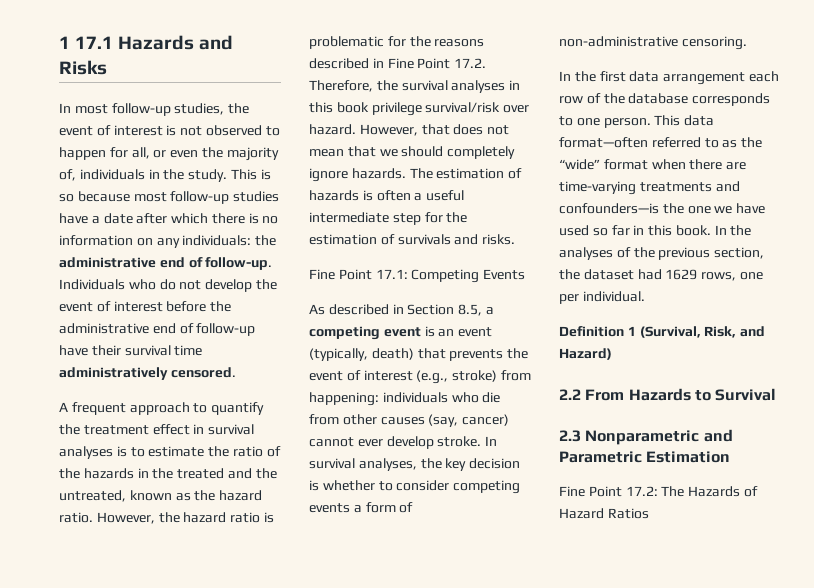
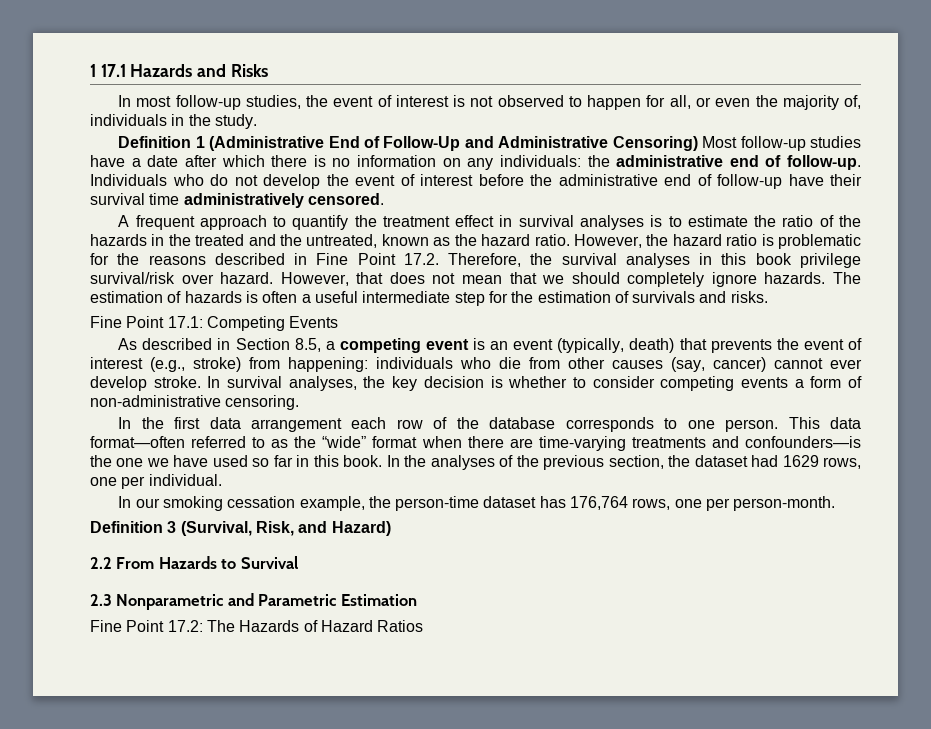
[230,169,271,180] [59,191,167,202] This is so because most -> [118,136,738,151] // Definition 1 (Administrative End of Follow-Up and Administrative Censoring) Most
[559,326,636,337] // Definition 1 -> [118,496,836,511] [90,521,177,533] // In our smoking cessation example, the person-time dataset has 176,764 rows, one per person-month. // Definition 3

